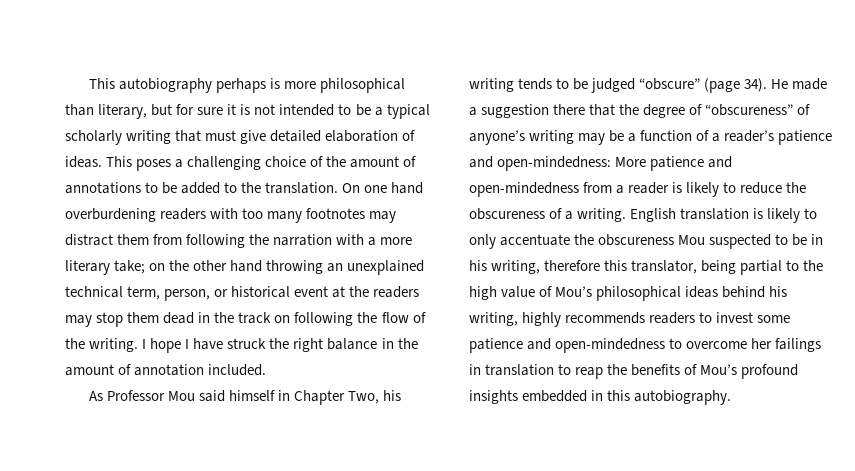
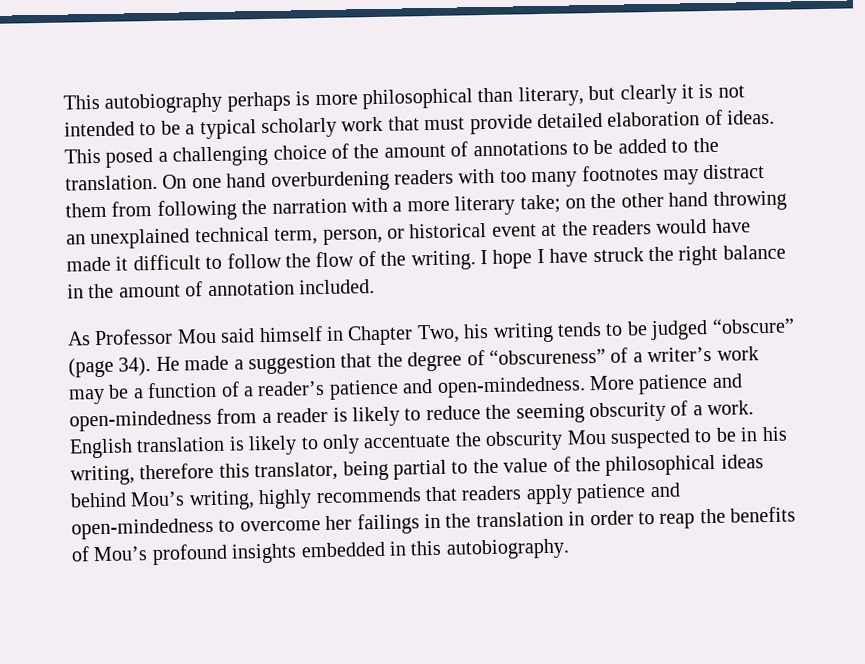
[176,104,224,115] for sure -> [619,84,677,105] clearly
[126,130,172,144] writing -> [341,116,384,132] work
[240,130,267,144] give -> [469,114,533,135] provide
[136,159,172,171] poses -> [105,147,154,168] posed
[65,312,354,327] may stop them dead in the track on following -> [656,218,751,234] [66,252,282,272] would have made it difficult to follow
[553,104,586,115] there -> (336, 364) none
[469,130,575,145] anyone’s writing -> [632,346,759,363] a writer’s work
[497,156,612,171] open-mindedness: -> [436,376,586,398] open-mindedness.
[469,208,627,222] obscureness of a writing. -> [515,400,755,424] seeming obscurity of a work.
[598,234,675,246] obscureness -> [485,430,564,452] obscurity
[469,286,497,300] high -> (499, 466) none
[555,286,593,297] Mou’s -> [574,457,601,472] the
[769,286,788,297] his -> [130,491,186,507] Mou’s
[649,312,791,324] readers to invest some -> [425,484,573,505] that readers apply
[485,364,555,376] translation -> [445,510,634,528] the translation in order

